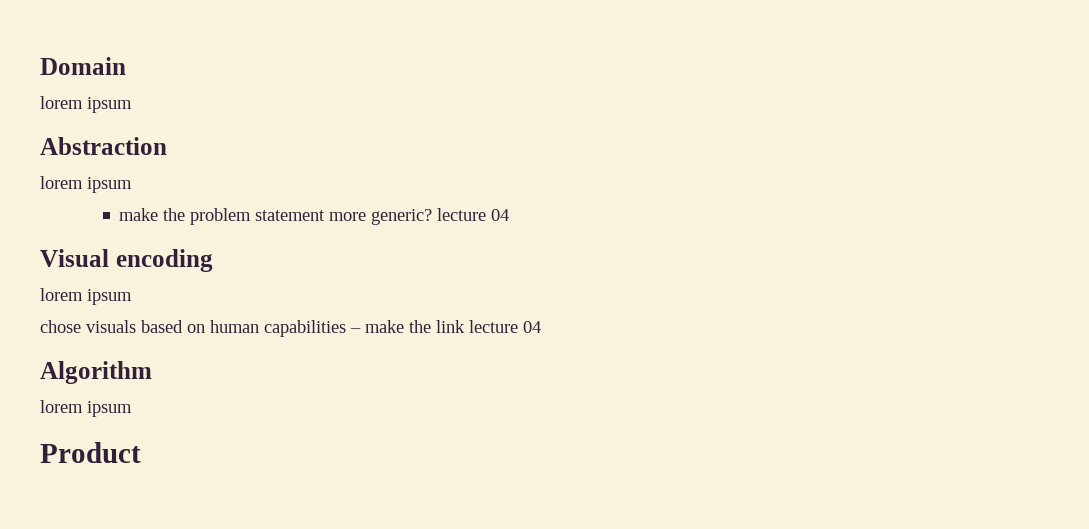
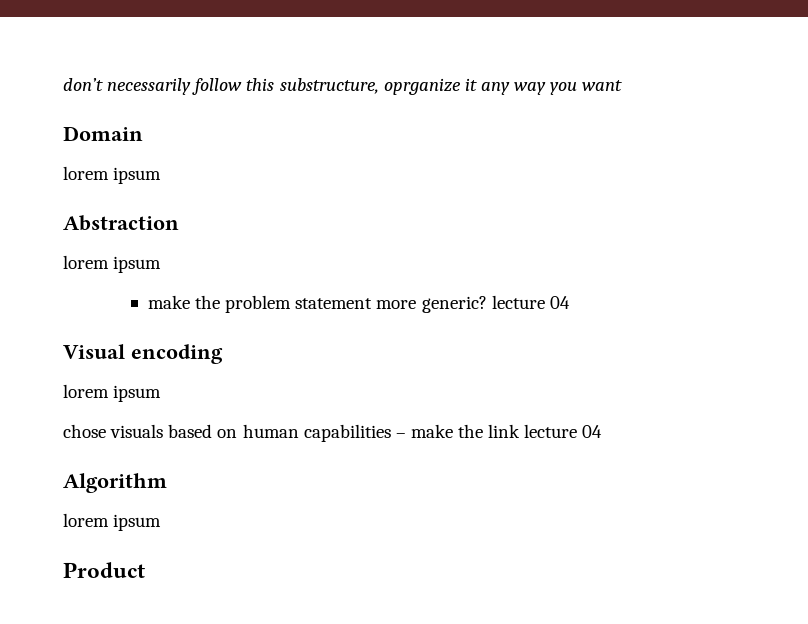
(40, 66) none -> [63,78,623,95] don’t necessarily follow this substructure, oprganize it any way you want //

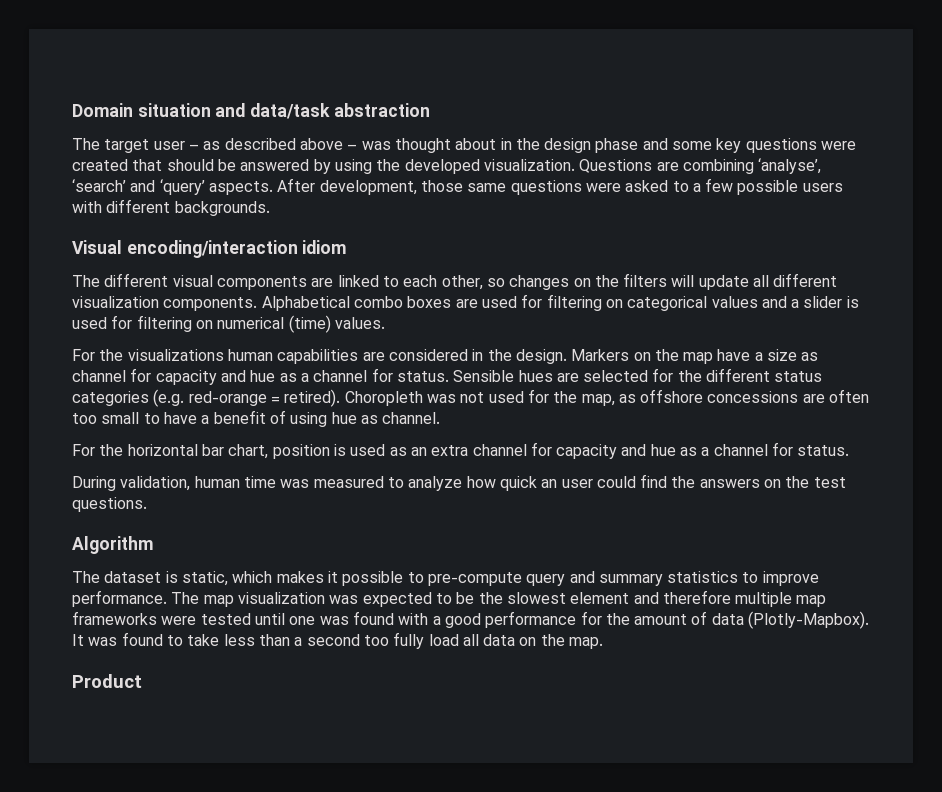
[63,78,623,95] [63,126,143,141] [63,166,162,184] [63,215,179,231] [63,255,162,273] [147,295,570,313] [63,344,223,364] [63,384,162,402] [63,424,603,442] [63,473,167,493] [63,513,162,531] don’t necessarily follow this substructure, oprganize it any way you want // Domain // lorem ipsum // Abstraction // lorem ipsum // make the problem statement more generic? lecture 04 // Visual encoding // lorem ipsum // chose visuals based on human capabilities – make the link lecture 04 // Algorithm // lorem ipsum -> [72,103,430,119] [72,138,857,153] [72,158,822,174] [72,178,843,195] [72,199,270,216] [72,240,347,258] [72,273,838,290] [72,294,859,311] [72,315,385,333] [72,349,819,364] [72,368,823,385] [72,389,870,407] [72,410,441,427] [72,442,850,459] [72,474,846,491] [72,497,147,512] [72,536,153,554] [72,571,819,586] [72,590,827,607] [72,611,870,629] [72,632,604,649] Domain situation and data/task abstraction // The target user – as described above – was thought about in the design phase and some key questions were created that should be answered by using the developed visualization. Questions are combining ‘analyse’, ‘search’ and ‘query’ aspects. After development, those same questions were asked to a few possible users with different backgrounds. // Visual encoding/interaction idiom // The different visual components are linked to each other, so changes on the filters will update all different visualization components. Alphabetical combo boxes are used for filtering on categorical values and a slider is used for filtering on numerical (time) values. // For the visualizations human capabilities are considered in the design. Markers on the map have a size as channel for capacity and hue as a channel for status. Sensible hues are selected for the different status categories (e.g. red-orange = retired). Choropleth was not used for the map, as offshore concessions are often too small to have a benefit of using hue as channel. // For the horizontal bar chart, position is used as an extra channel for capacity and hue as a channel for status. // During validation, human time was measured to analyze how quick an user could find the answers on the test questions. // Algorithm // The dataset is static, which makes it possible to pre-compute query and summary statistics to improve performance. The map visualization was expected to be the slowest element and therefore multiple map frameworks were tested until one was found with a good performance for the amount of data (Plotly-Mapbox). It was found to take less than a second too fully load all data on the map.

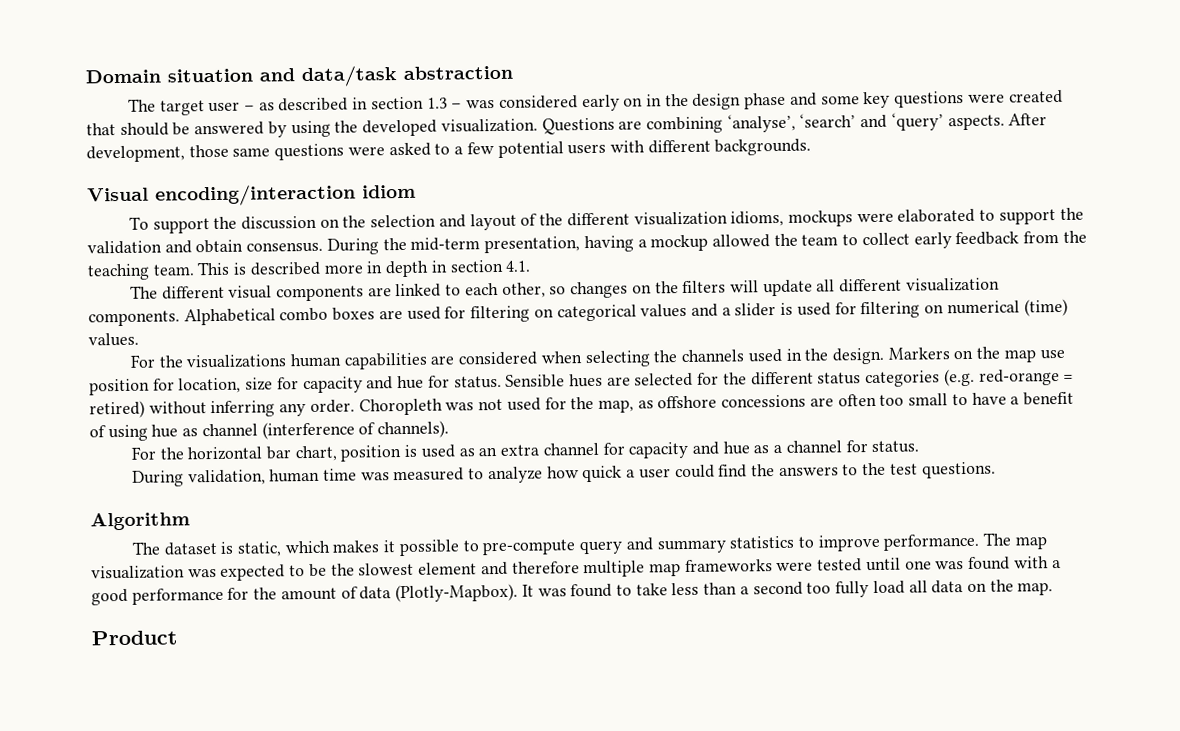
[299,138,497,153] above – was thought about -> [352,94,644,112] in section 1.3 – was considered early on
[737,180,799,195] possible -> [497,141,564,158] potential
(347, 247) none -> [128,207,1084,234] [87,230,1087,255] [87,259,531,281] // To support the discussion on the selection and layout of the different visualization idioms, mockups were elaborated to support the validation and obtain consensus. During the mid-term presentation, having a mockup allowed the team to collect early feedback from the teaching team. This is described more in depth in section 4.1.
(468, 355) none -> [540,348,782,368] when selecting the channels used
[717,349,819,361] [72,368,368,385] have a size as channel for capacity and hue as a channel -> [1039,349,1065,360] [89,375,425,396] use position for location, size for capacity and hue
[284,389,341,407] retired). -> [89,399,355,419] retired) without inferring any order.
[382,412,441,424] channel. -> [201,420,450,440] channel (interference of channels).
[541,479,558,488] an -> [626,469,636,478] a
[764,479,782,488] on -> [842,464,859,476] to

